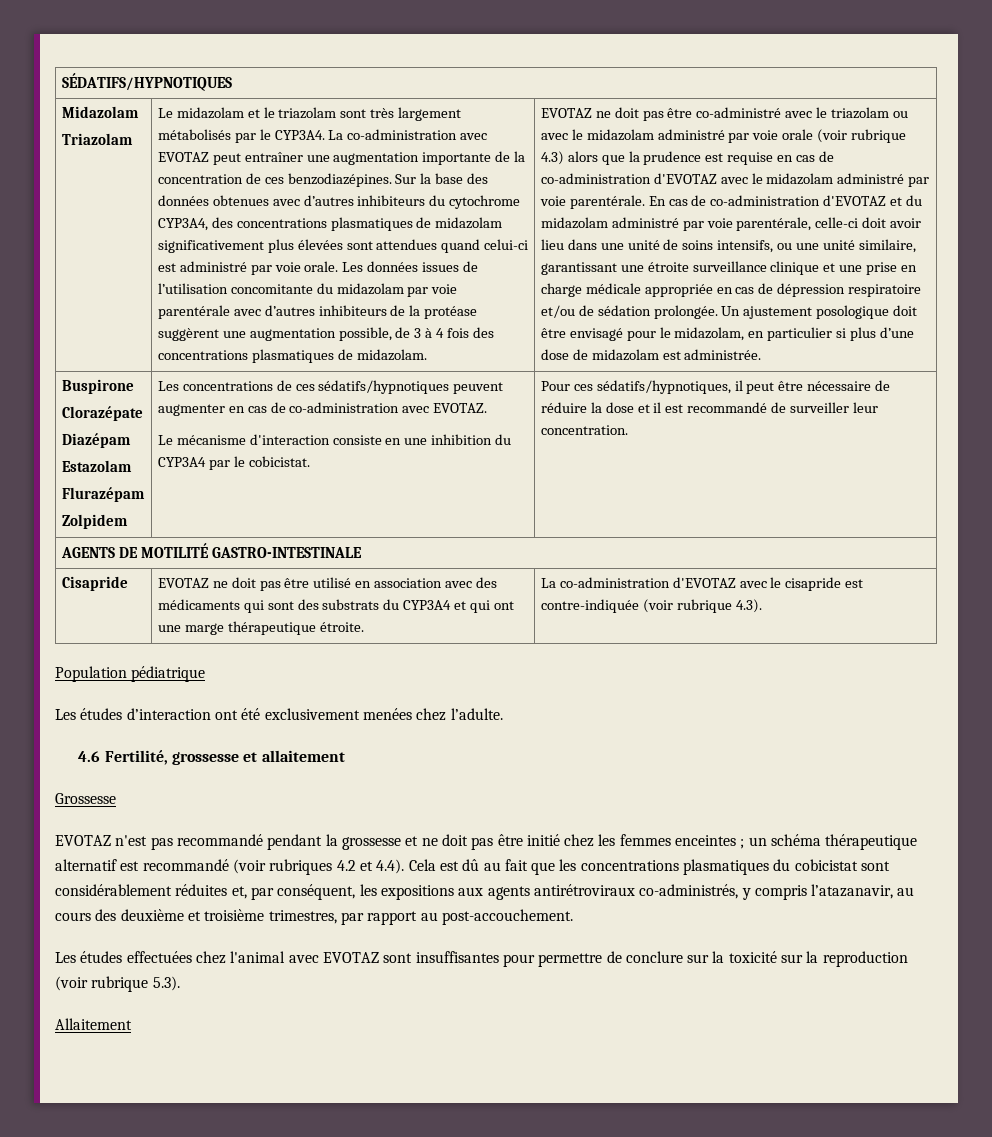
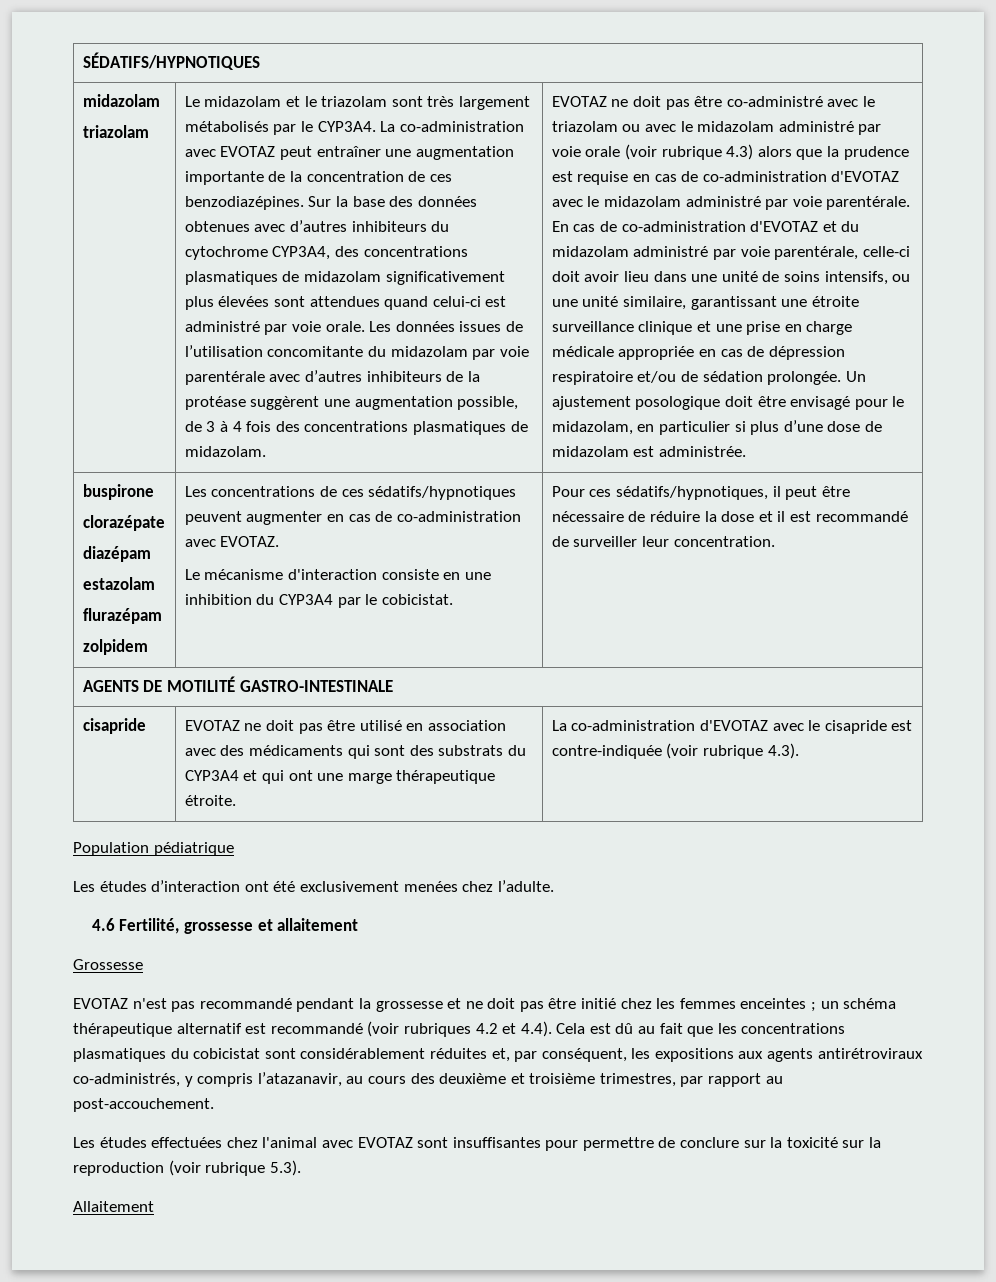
[61,106,139,118] [61,133,133,145] Midazolam // Triazolam -> [82,94,160,107] [82,125,149,138] midazolam // triazolam
[61,379,134,394] [61,406,143,421] [61,433,131,448] [61,460,132,472] [61,487,145,502] [61,514,128,529] Buspirone // Clorazépate // Diazépam // Estazolam // Flurazépam // Zolpidem -> [82,484,154,500] [82,515,165,531] [82,546,151,562] [82,577,155,590] [82,608,162,624] [82,639,148,655] buspirone // clorazépate // diazépam // estazolam // flurazépam // zolpidem
[61,576,128,591] Cisapride -> [82,718,146,734] cisapride

